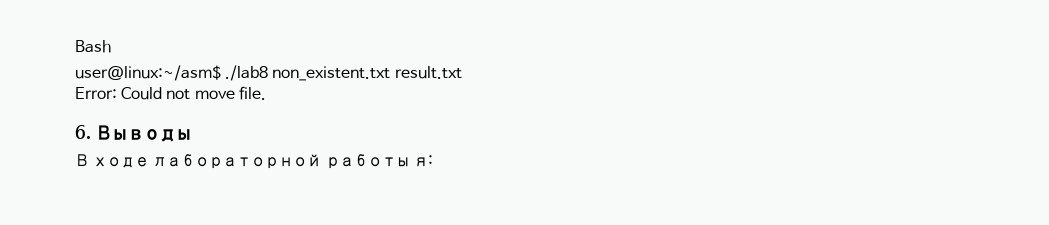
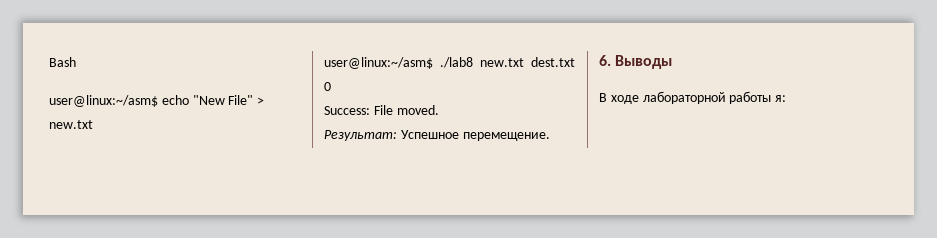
[225,65,462,81] [75,86,266,100] ./lab8 non_existent.txt result.txt // Error: Could not move file. -> [161,95,265,105] [49,120,93,129] [324,57,575,69] [324,82,331,91] [324,105,439,115] [324,130,550,141] echo "New File" > new.txt // user@linux:~/asm$ ./lab8 new.txt dest.txt 0 // Success: File moved. // Результат: Успешное перемещение.

